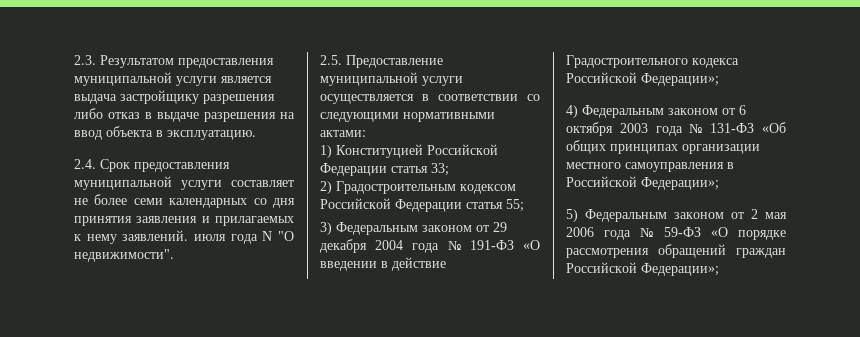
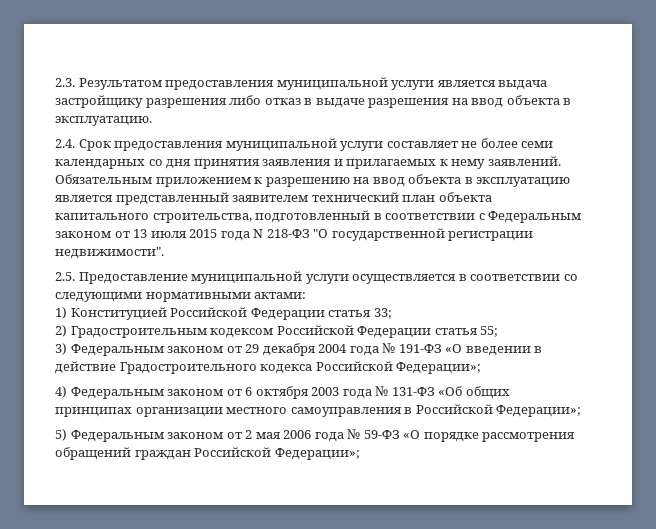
[194,231,294,244] июля года N "О -> [55,174,571,187] [55,192,492,205] [55,210,582,223] [55,228,534,241] Обязательным приложением к разрешению на ввод объекта в эксплуатацию является представленный заявителем технический план объекта капитального строительства, подготовленный в соответствии с Федеральным законом от 13 июля 2015 года N 218-ФЗ "О государственной регистрации

